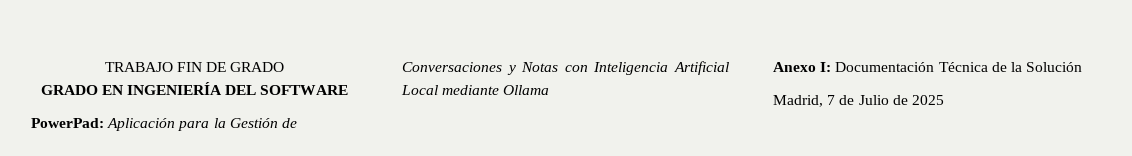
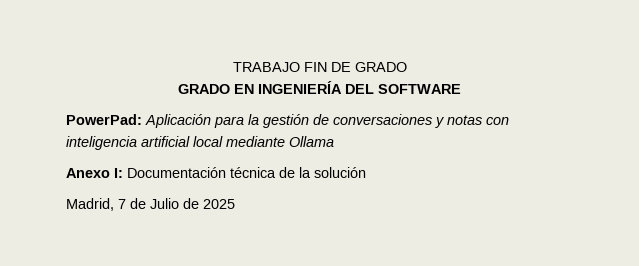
[229,118,297,128] [402,61,729,75] [401,85,438,95] Gestión de Conversaciones y Notas con Inteligencia Artificial Local -> [263,114,509,128] [66,136,223,150] gestión de conversaciones y notas con inteligencia artificial local
[938,62,988,72] Técnica -> [230,167,276,178] técnica
[1026,62,1083,72] Solución -> [314,167,366,178] solución

